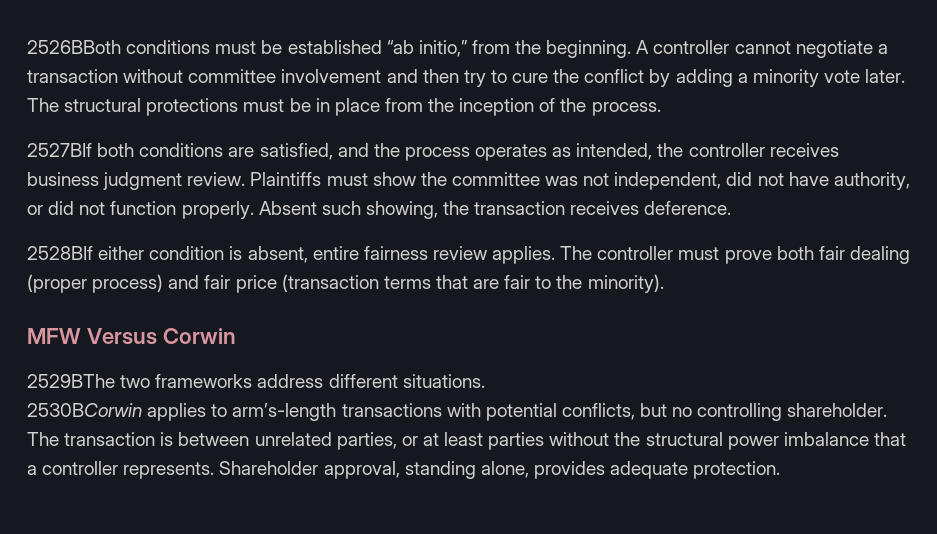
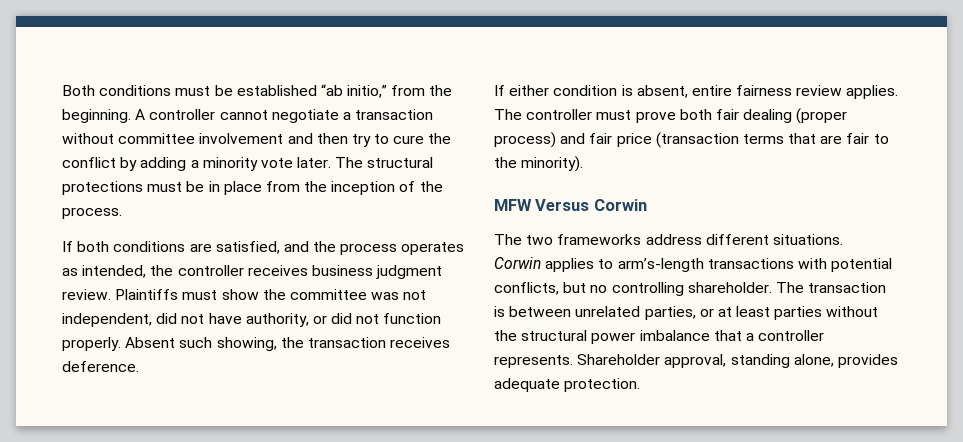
[27,40,121,54] 2526BBoth -> [62,85,95,96] Both
[27,143,92,157] 2527BIf -> [62,241,73,252] If
[27,246,93,260] 2528BIf -> [494,85,505,96] If
[27,374,115,388] 2529BThe -> [494,234,522,245] The
[27,403,142,417] 2530BCorwin -> [494,257,541,269] Corwin

